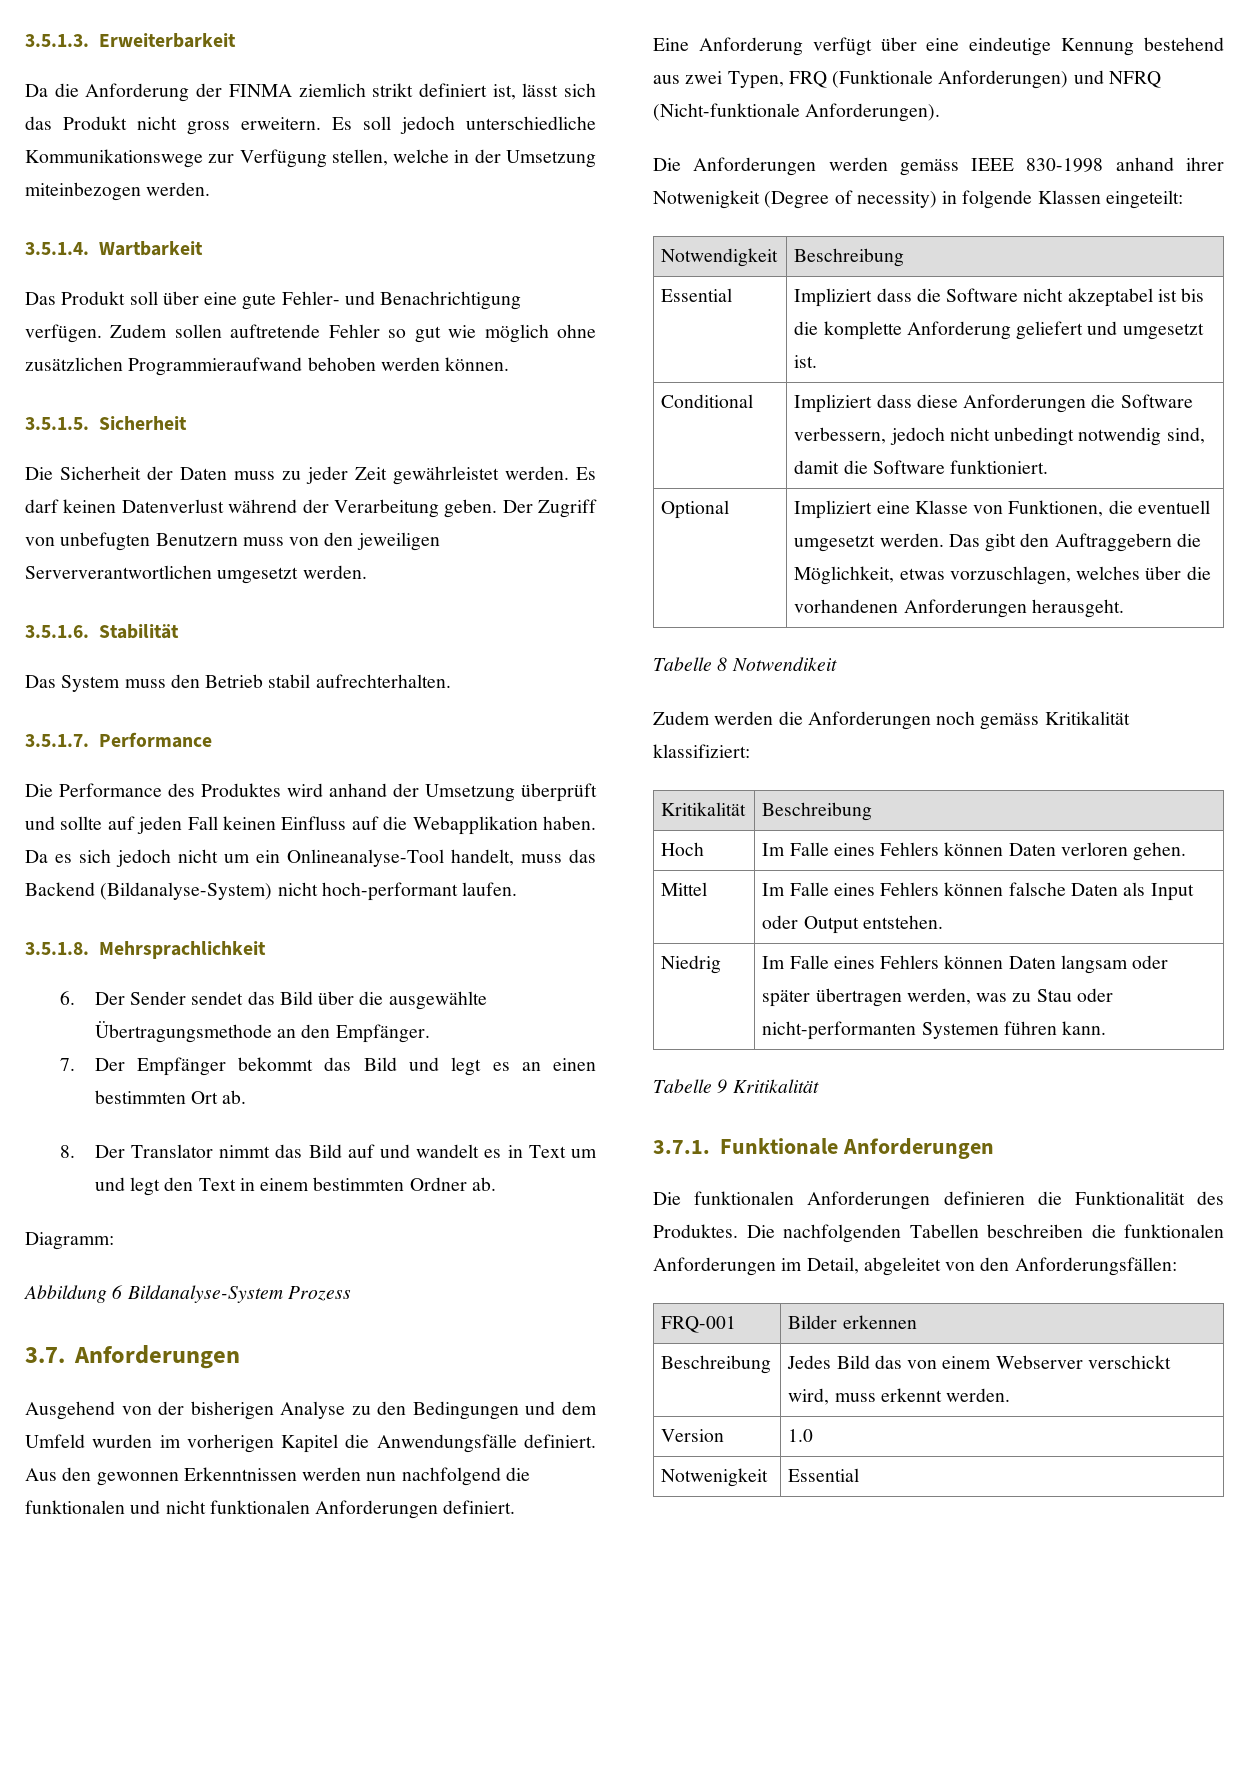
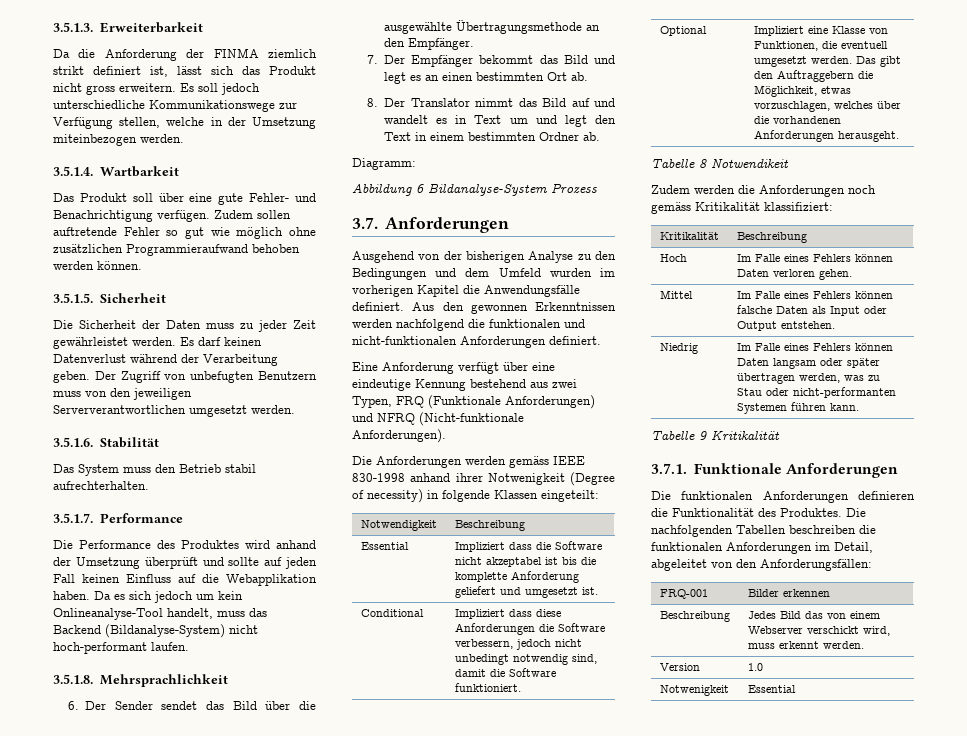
[178,849,280,863] nicht um ein -> [196,591,243,600] um kein
[366,1472,397,1481] nun -> (393, 323) none
[165,1500,310,1514] nicht funktionalen -> [352,336,457,345] nicht-funktionalen

